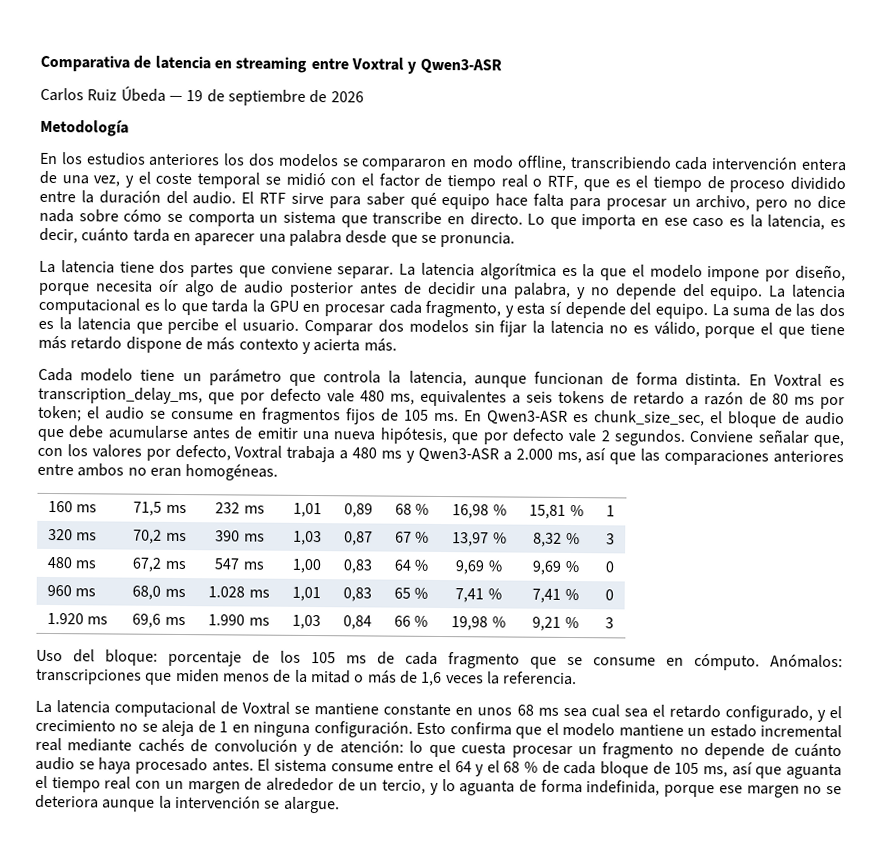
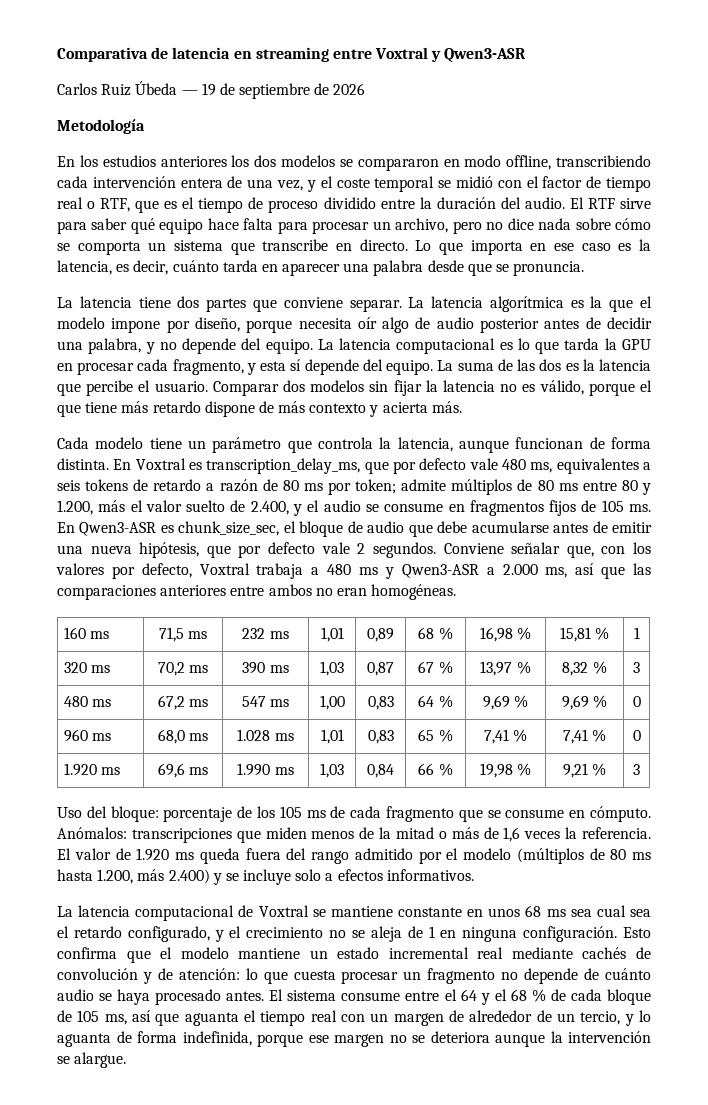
(82, 413) none -> [401,479,651,495] [57,500,303,516] admite múltiplos de 80 ms entre 80 y 1.200, más el valor suelto de 2.400, y
(578, 678) none -> [57,848,651,864] [57,869,474,885] El valor de 1.920 ms queda fuera del rango admitido por el modelo (múltiplos de 80 ms hasta 1.200, más 2.400) y se incluye solo a efectos informativos.

